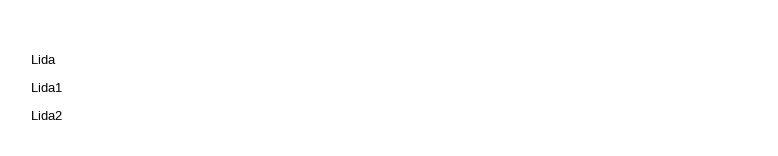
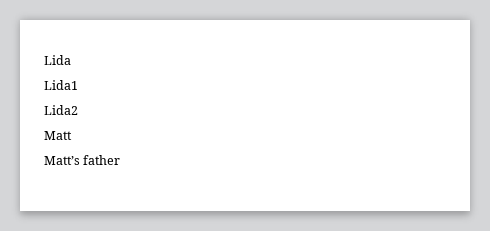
(62, 115) none -> [44,131,72,140] [44,155,121,165] // Matt // Matt’s father

